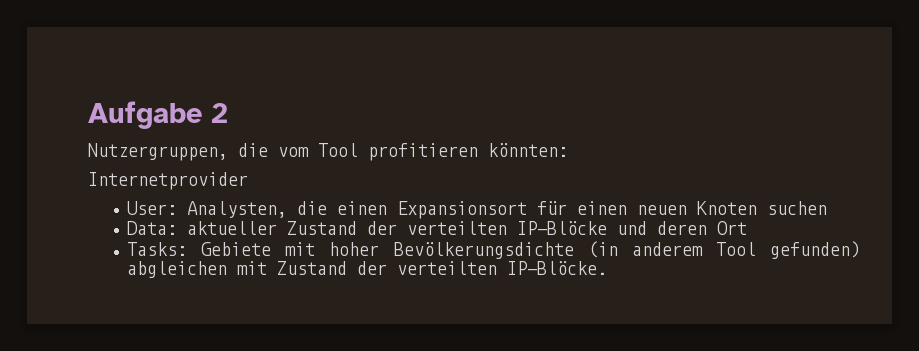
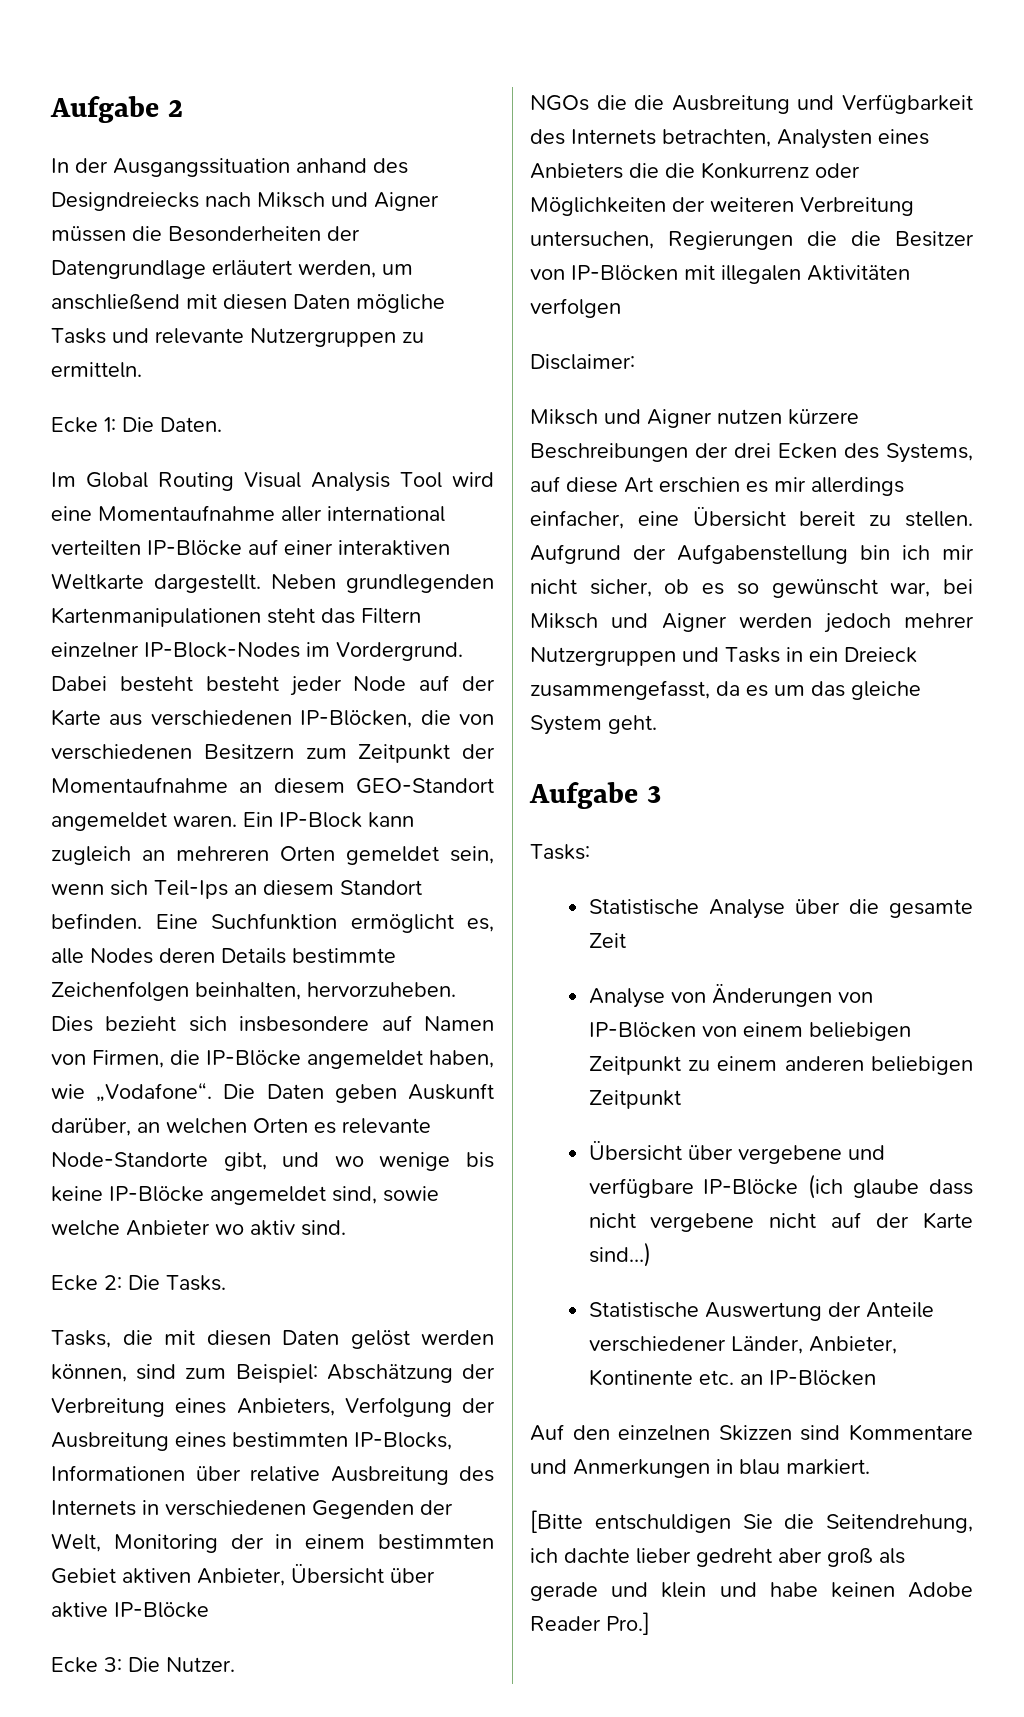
[88,143,568,161] [88,172,248,190] [127,201,828,219] [127,221,748,235] [127,241,860,259] [127,261,608,278] Nutzergruppen, die vom Tool profitieren könnten: // Internetprovider // User: Analysten, die einen Expansionsort für einen neuen Knoten suchen // Data: aktueller Zustand der verteilten IP-Blöcke und deren Ort // Tasks: Gebiete mit hoher Bevölkerungsdichte (in anderem Tool gefunden) abgleichen mit Zustand der verteilten IP-Blöcke. -> [51,158,408,177] [51,192,439,211] [51,226,360,242] [51,260,413,279] [51,294,445,313] [51,328,424,347] [51,362,142,378] [51,417,222,433] [51,472,494,492] [51,505,445,522] [51,539,450,556] [51,573,494,593] [51,607,421,627] [51,642,463,661] [51,675,495,696] [51,709,494,728] [51,744,495,763] [51,777,494,794] [51,812,414,831] [51,846,494,865] [51,880,422,899] [51,913,494,933] [51,948,396,964] [51,981,456,1001] [51,1015,494,1032] [51,1050,494,1069] [51,1082,494,1103] [51,1118,431,1136] [51,1152,495,1171] [51,1186,439,1205] [51,1220,346,1236] [51,1275,226,1291] [51,1330,494,1349] [51,1364,495,1383] [51,1397,495,1417] [51,1432,452,1451] [51,1465,494,1485] [51,1500,453,1519] [51,1533,495,1553] [51,1563,435,1586] [51,1602,209,1618] [51,1657,235,1673] [530,94,973,114] [530,129,929,149] [530,162,860,179] [530,197,914,216] [530,231,974,250] [530,265,910,284] [530,298,621,318] [530,354,635,370] [530,409,859,428] [530,443,973,463] [530,476,904,496] [530,506,973,529] [530,544,974,564] [530,579,973,598] [530,613,974,633] [530,647,917,666] [530,680,921,700] [530,715,657,735] [529,782,661,809] [530,844,590,860] [588,899,973,919] [588,933,626,948] [588,983,873,1008] [588,1022,911,1041] [588,1056,973,1075] [588,1090,681,1109] [588,1140,885,1164] [588,1174,973,1199] [588,1212,973,1232] [588,1242,651,1267] [588,1302,934,1321] [588,1336,897,1354] [588,1369,876,1386] [530,1424,973,1441] [530,1459,870,1478] [530,1510,973,1533] [530,1548,905,1567] [530,1582,973,1601] [530,1612,650,1635] In der Ausgangssituation anhand des Designdreiecks nach Miksch und Aigner müssen die Besonderheiten der Datengrundlage erläutert werden, um anschließend mit diesen Daten mögliche Tasks und relevante Nutzergruppen zu ermitteln. // Ecke 1: Die Daten. // Im Global Routing Visual Analysis Tool wird eine Momentaufnahme aller international verteilten IP-Blöcke auf einer interaktiven Weltkarte dargestellt. Neben grundlegenden Kartenmanipulationen steht das Filtern einzelner IP-Block-Nodes im Vordergrund. Dabei besteht besteht jeder Node auf der Karte aus verschiedenen IP-Blöcken, die von verschiedenen Besitzern zum Zeitpunkt der Momentaufnahme an diesem GEO-Standort angemeldet waren. Ein IP-Block kann zugleich an mehreren Orten gemeldet sein, wenn sich Teil-Ips an diesem Standort befinden. Eine Suchfunktion ermöglicht es, alle Nodes deren Details bestimmte Zeichenfolgen beinhalten, hervorzuheben. Dies bezieht sich insbesondere auf Namen von Firmen, die IP-Blöcke angemeldet haben, wie „Vodafone“. Die Daten geben Auskunft darüber, an welchen Orten es relevante Node-Standorte gibt, und wo wenige bis keine IP-Blöcke angemeldet sind, sowie welche Anbieter wo aktiv sind. // Ecke 2: Die Tasks. // Tasks, die mit diesen Daten gelöst werden können, sind zum Beispiel: Abschätzung der Verbreitung eines Anbieters, Verfolgung der Ausbreitung eines bestimmten IP-Blocks, Informationen über relative Ausbreitung des Internets in verschiedenen Gegenden der Welt, Monitoring der in einem bestimmten Gebiet aktiven Anbieter, Übersicht über aktive IP-Blöcke // Ecke 3: Die Nutzer. // NGOs die die Ausbreitung und Verfügbarkeit des Internets betrachten, Analysten eines Anbieters die die Konkurrenz oder Möglichkeiten der weiteren Verbreitung untersuchen, Regierungen die die Besitzer von IP-Blöcken mit illegalen Aktivitäten verfolgen // Disclaimer: // Miksch und Aigner nutzen kürzere Beschreibungen der drei Ecken des Systems, auf diese Art erschien es mir allerdings einfacher, eine Übersicht bereit zu stellen. Aufgrund der Aufgabenstellung bin ich mir nicht sicher, ob es so gewünscht war, bei Miksch und Aigner werden jedoch mehrer Nutzergruppen und Tasks in ein Dreieck zusammengefasst, da es um das gleiche System geht. // Aufgabe 3 // Tasks: // Statistische Analyse über die gesamte Zeit // Analyse von Änderungen von IP-Blöcken von einem beliebigen Zeitpunkt zu einem anderen beliebigen Zeitpunkt // Übersicht über vergebene und verfügbare IP-Blöcke (ich glaube dass nicht vergebene nicht auf der Karte sind…) // Statistische Auswertung der Anteile verschiedener Länder, Anbieter, Kontinente etc. an IP-Blöcken // Auf den einzelnen Skizzen sind Kommentare und Anmerkungen in blau markiert. // [Bitte entschuldigen Sie die Seitendrehung, ich dachte lieber gedreht aber groß als gerade und klein und habe keinen Adobe Reader Pro.]

